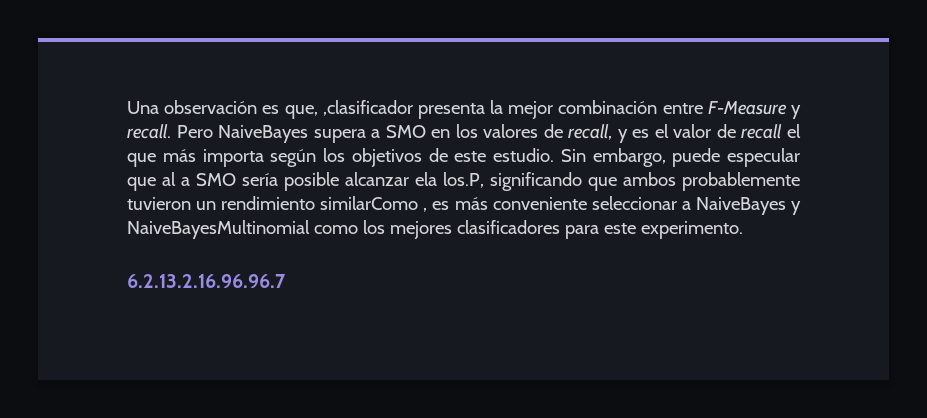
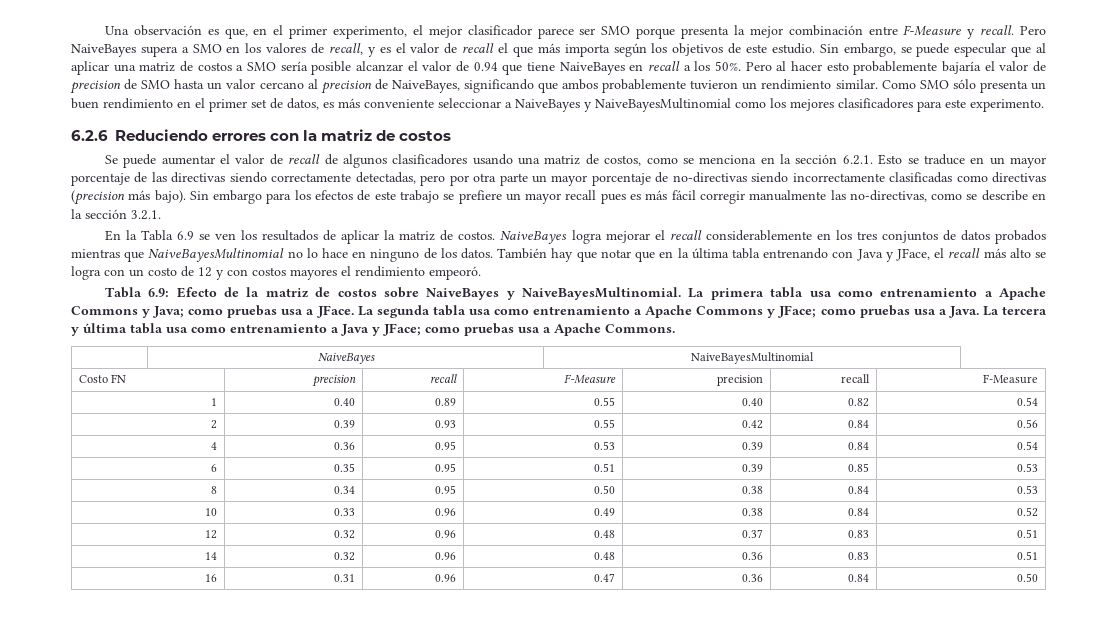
[322,100,413,116] ,clasificador -> [253,25,676,39] en el primer experimento, el mejor clasificador parece ser SMO porque
(666, 157) none -> [900,47,912,53] se
(177, 179) none -> [71,61,232,75] aplicar una matriz de costos
[415,172,485,188] ela los.P, -> [407,61,1046,75] [70,79,460,94] el valor de 0.94 que tiene NaiveBayes en recall a los 50%. Pero al hacer esto probablemente bajaría el valor de precision de SMO hasta un valor cercano al precision de NaiveBayes,
[320,196,428,212] similarComo , -> [835,79,1046,93] [71,98,319,112] similar. Como SMO sólo presenta un buen rendimiento en el primer set de datos,
[127,274,286,288] 6.2.13.2.16.96.96.7 -> [71,129,452,141] [104,154,1046,168] [71,172,1047,186] [71,190,1047,205] [71,209,161,220] [104,230,1046,244] [71,248,1047,262] [71,266,481,280] [104,287,1047,300] [71,305,1048,318] [71,323,675,336] [317,352,375,364] [691,352,814,364] [79,374,127,383] [311,374,356,387] [429,374,457,383] [563,374,616,384] [716,375,763,386] [840,374,870,383] [982,374,1038,384] [210,398,217,406] [333,398,355,406] [434,398,456,406] [593,397,615,406] [741,398,763,406] [847,398,869,407] [1016,397,1038,406] [210,420,217,429] [333,420,355,428] [434,420,456,428] [593,419,615,428] [741,420,763,429] [847,420,869,428] [1016,419,1038,428] [210,442,217,450] [333,442,355,450] [434,441,456,450] [593,441,615,450] [741,442,763,450] [847,442,869,450] [1016,441,1038,450] [210,464,217,472] [333,463,355,472] [434,463,456,472] [593,463,615,472] [741,464,763,472] [847,463,869,472] [1016,463,1038,472] [210,486,217,494] [333,486,355,494] [434,485,456,494] [593,485,615,494] [741,486,763,494] [847,486,869,494] [1016,485,1038,494] [204,508,217,516] [333,508,355,516] [434,508,456,516] [593,508,615,516] [741,508,763,516] [847,508,869,516] [1016,507,1038,517] [204,530,217,539] [333,530,355,539] [434,530,456,538] [593,530,615,538] [741,529,763,538] [847,530,869,538] [1016,529,1038,538] [204,552,217,560] [333,552,355,561] [434,552,456,560] [593,552,615,560] [741,552,763,560] [847,552,869,560] [1016,551,1038,560] [204,574,217,582] [333,574,355,582] [434,574,456,582] [593,573,615,582] [741,574,763,582] [847,574,869,582] [1016,573,1038,582] 6.2.6 Reduciendo errores con la matriz de costos // Se puede aumentar el valor de recall de algunos clasificadores usando una matriz de costos, como se menciona en la sección 6.2.1. Esto se traduce en un mayor porcentaje de las directivas siendo correctamente detectadas, pero por otra parte un mayor porcentaje de no-directivas siendo incorrectamente clasificadas como directivas (precision más bajo). Sin embargo para los efectos de este trabajo se prefiere un mayor recall pues es más fácil corregir manualmente las no-directivas, como se describe en la sección 3.2.1. // En la Tabla 6.9 se ven los resultados de aplicar la matriz de costos. NaiveBayes logra mejorar el recall considerablemente en los tres conjuntos de datos probados mientras que NaiveBayesMultinomial no lo hace en ninguno de los datos. También hay que notar que en la última tabla entrenando con Java y JFace, el recall más alto se logra con un costo de 12 y con costos mayores el rendimiento empeoró. // Tabla 6.9: Efecto de la matriz de costos sobre NaiveBayes y NaiveBayesMultinomial. La primera tabla usa como entrenamiento a Apache Commons y Java; como pruebas usa a JFace. La segunda tabla usa como entrenamiento a Apache Commons y JFace; como pruebas usa a Java. La tercera y última tabla usa como entrenamiento a Java y JFace; como pruebas usa a Apache Commons. // | NaiveBayes | NaiveBayesMultinomial // Costo FN | precision | recall | F-Measure | precision | recall | F-Measure // 1 | 0.40 | 0.89 | 0.55 | 0.40 | 0.82 | 0.54 // 2 | 0.39 | 0.93 | 0.55 | 0.42 | 0.84 | 0.56 // 4 | 0.36 | 0.95 | 0.53 | 0.39 | 0.84 | 0.54 // 6 | 0.35 | 0.95 | 0.51 | 0.39 | 0.85 | 0.53 // 8 | 0.34 | 0.95 | 0.50 | 0.38 | 0.84 | 0.53 // 10 | 0.33 | 0.96 | 0.49 | 0.38 | 0.84 | 0.52 // 12 | 0.32 | 0.96 | 0.48 | 0.37 | 0.83 | 0.51 // 14 | 0.32 | 0.96 | 0.48 | 0.36 | 0.83 | 0.51 // 16 | 0.31 | 0.96 | 0.47 | 0.36 | 0.84 | 0.50

